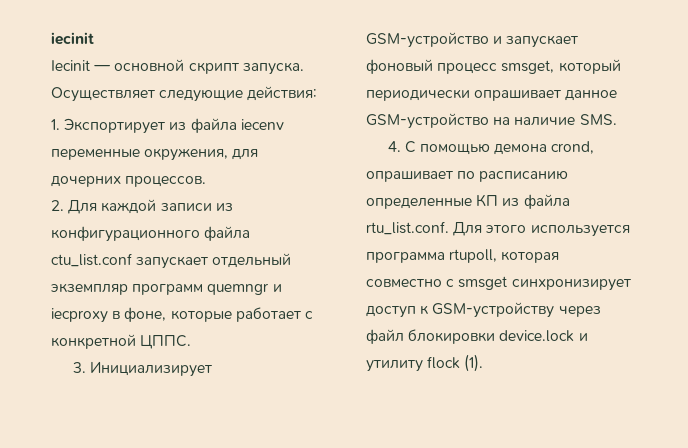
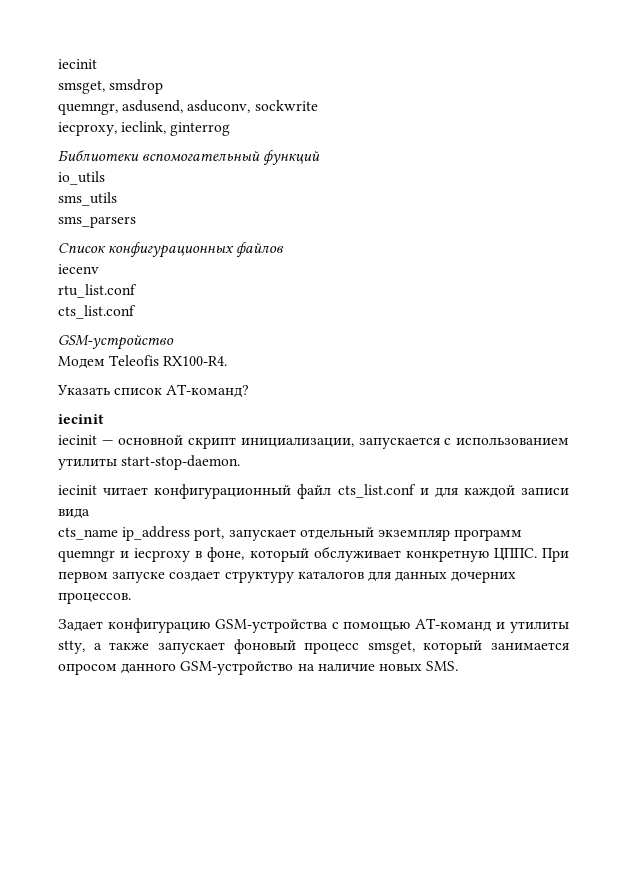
[51,32,94,45] [51,59,304,75] [51,86,318,102] [51,118,284,134] [51,148,259,161] [51,176,207,187] [51,199,233,214] [51,226,251,242] [51,253,132,267] iecinit // Iecinit — основной скрипт запуска. Осуществляет следующие действия: // 1. Экспортирует из файла iecenv переменные окружения, для дочерних процессов. // 2. Для каждой записи из конфигурационного файла ctu_list.conf -> [58,59,97,69] [58,79,164,94] [58,100,318,115] [58,121,231,136] [58,150,321,165] [58,171,105,185] [58,192,117,206] [58,216,136,228] [58,242,285,258] [58,264,99,274] [58,284,137,298] [58,305,136,319] [58,335,174,350] [58,355,228,369] [57,384,250,398] [58,414,104,424] [58,435,569,449] [58,455,241,470] [58,484,569,499] [58,509,90,519] [58,526,225,541] iecinit // smsget, smsdrop // quemngr, asdusend, asduconv, sockwrite // iecproxy, ieclink, ginterrog // Библиотеки вспомогательный функций // io_utils // sms_utils // sms_parsers // Список конфигурационных файлов // iecenv // rtu_list.conf // cts_list.conf // GSM-устройство // Модем Teleofis RX100-R4. // Указать список AT-команд? // iecinit // iecinit — основной скрипт инициализации, запускается с использованием утилиты start-stop-daemon. // iecinit читает конфигурационный файл cts_list.conf и для каждой записи вида // cts_name ip_address port,
[170,307,313,322] [51,334,192,349] [72,361,212,377] [366,32,503,48] которые работает с конкретной ЦППС. // 3. Инициализирует GSM-устройство и -> [249,546,569,562] [58,571,517,583] [58,592,131,604] [58,618,569,633] [58,640,150,654] который обслуживает конкретную ЦППС. При первом запуске создает структуру каталогов для данных дочерних процессов. // Задает конфигурацию GSM-устройства с помощью AT-команд и утилиты stty, а также
[366,89,618,101] периодически опрашивает данное -> [491,642,569,650] [58,663,177,675] занимается опросом данного
(576, 121) none -> [378,664,422,671] новых
[387,141,595,155] [366,171,569,182] [366,194,570,209] [366,221,630,237] [366,249,560,263] [366,276,631,291] [366,302,601,318] [366,329,588,344] [366,354,484,372] // 4. С помощью демона crond, опрашивает по расписанию определенные КП из файла rtu_list.conf. Для этого используется программа rtupoll, которая совместно с smsget синхронизирует доступ к GSM-устройству через файл блокировки device.lock и утилиту flock (1). -> (459, 666) none

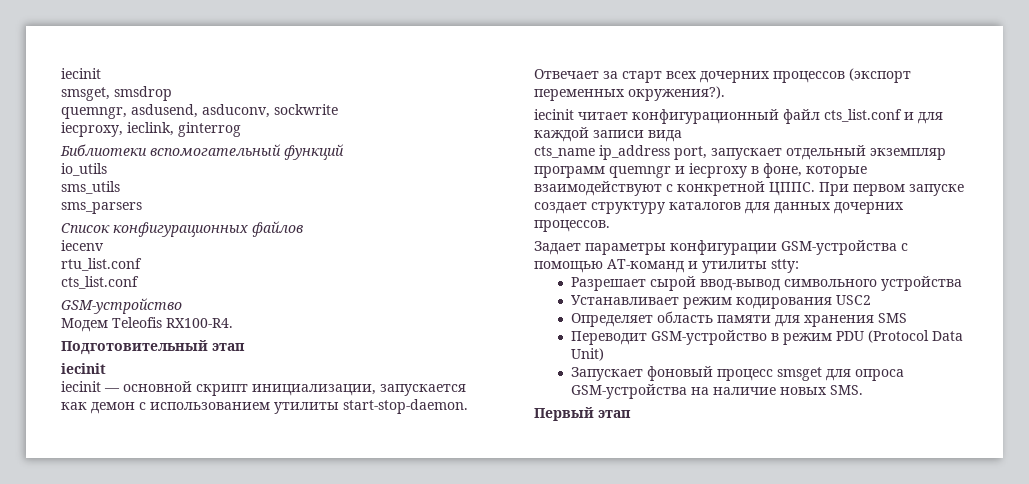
[57,384,250,398] Указать список AT-команд? -> [61,340,245,355] Подготовительный этап
(440, 443) none -> [61,402,135,414] как демон
(241, 462) none -> [534,68,911,83] [534,86,725,101] Отвечает за старт всех дочерних процессов (экспорт переменных окружения?).
[249,546,489,562] который обслуживает конкретную -> [806,166,867,178] [534,181,765,196] которые взаимодействуют с конкретной
[107,618,210,633] конфигурацию -> [585,240,777,255] параметры конфигурации
[58,639,569,654] [58,661,294,675] stty, а также запускает фоновый процесс smsget, который занимается опросом данного GSM-устройство -> [771,259,799,273] [570,276,962,291] [570,295,871,309] [570,311,907,327] [570,330,963,345] [570,348,604,361] [570,366,904,381] [570,384,687,399] stty: // Разрешает сырой ввод-вывод символьного устройства // Устанавливает режим кодирования USC2 // Определяет область памяти для хранения SMS // Переводит GSM-устройство в режим PDU (Protocol Data Unit) // Запускает фоновый процесс smsget для опроса GSM-устройства
(459, 666) none -> [534,407,631,421] // Первый этап

